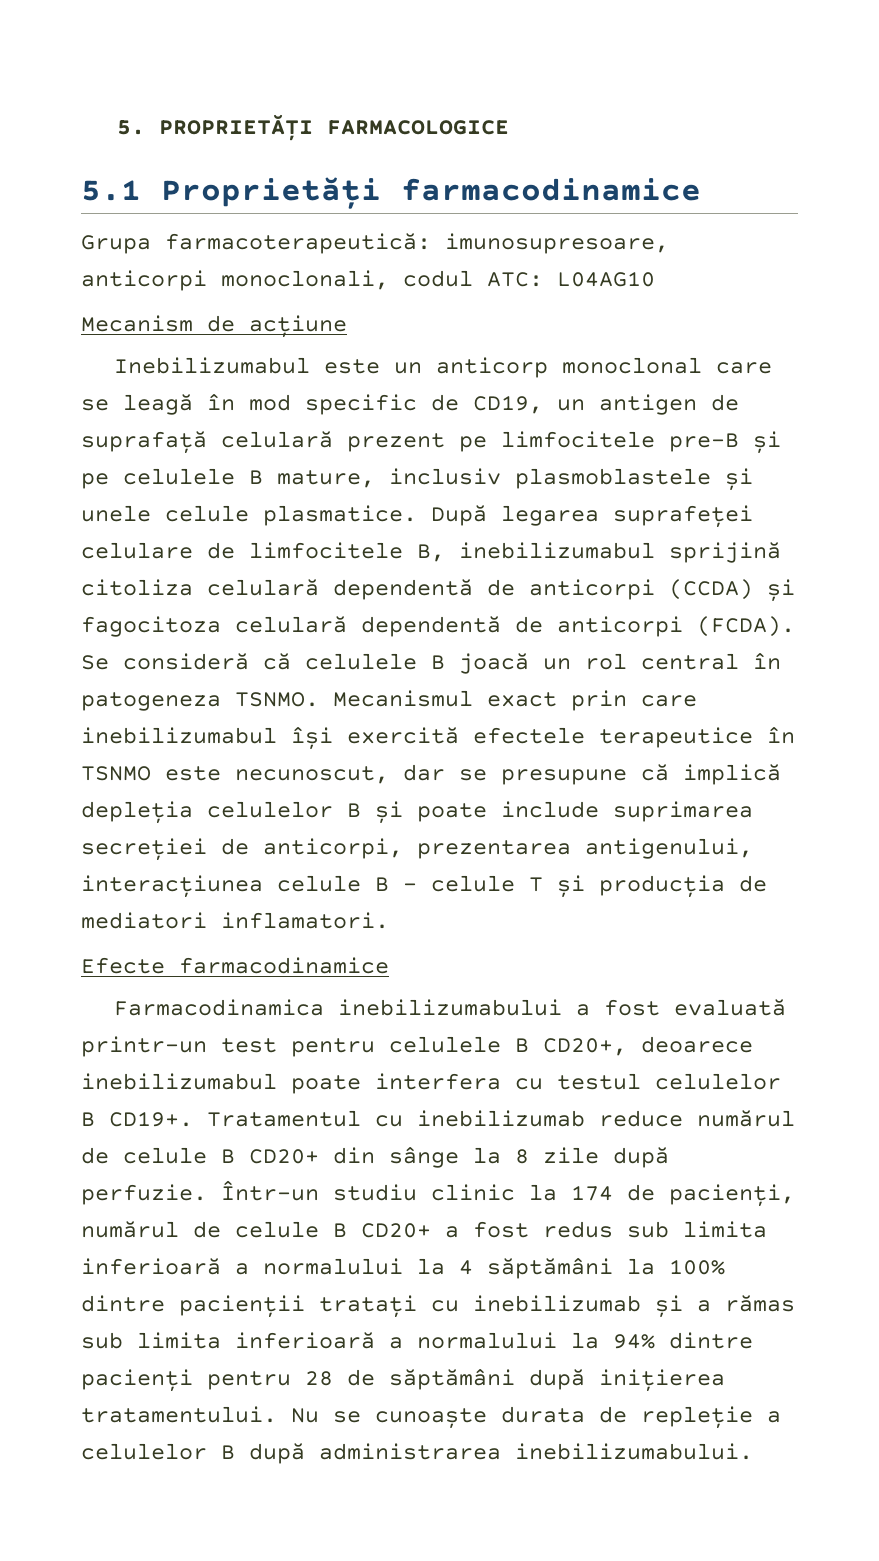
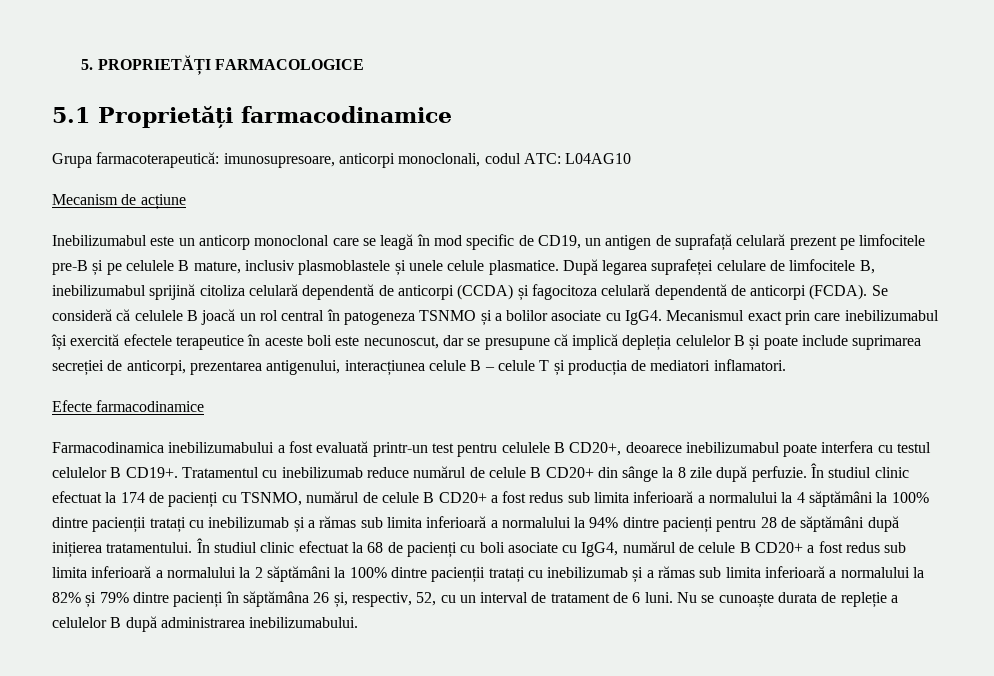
[235,692,319,707] TSNMO. -> [419,310,663,326] TSNMO și a bolilor asociate cu IgG4.
[81,766,151,781] TSNMO -> [264,335,332,346] aceste boli
[221,1180,795,1207] Într-un studiu clinic la 174 de pacienți, -> [811,463,909,478] [52,491,302,508] În studiul clinic efectuat la 174 de pacienți cu TSNMO,
(277, 1414) none -> [196,538,907,558] [52,566,925,583] [52,591,673,608] În studiul clinic efectuat la 68 de pacienți cu boli asociate cu IgG4, numărul de celule B CD20+ a fost redus sub limita inferioară a normalului la 2 săptămâni la 100% dintre pacienții tratați cu inebilizumab și a rămas sub limita inferioară a normalului la 82% și 79% dintre pacienți în săptămâna 26 și, respectiv, 52, cu un interval de tratament de 6 luni.

